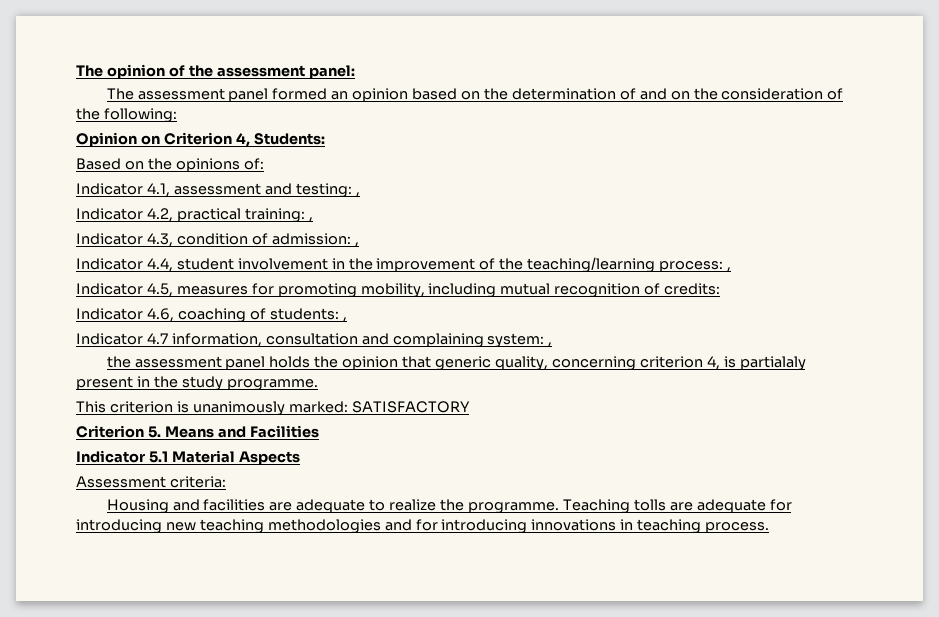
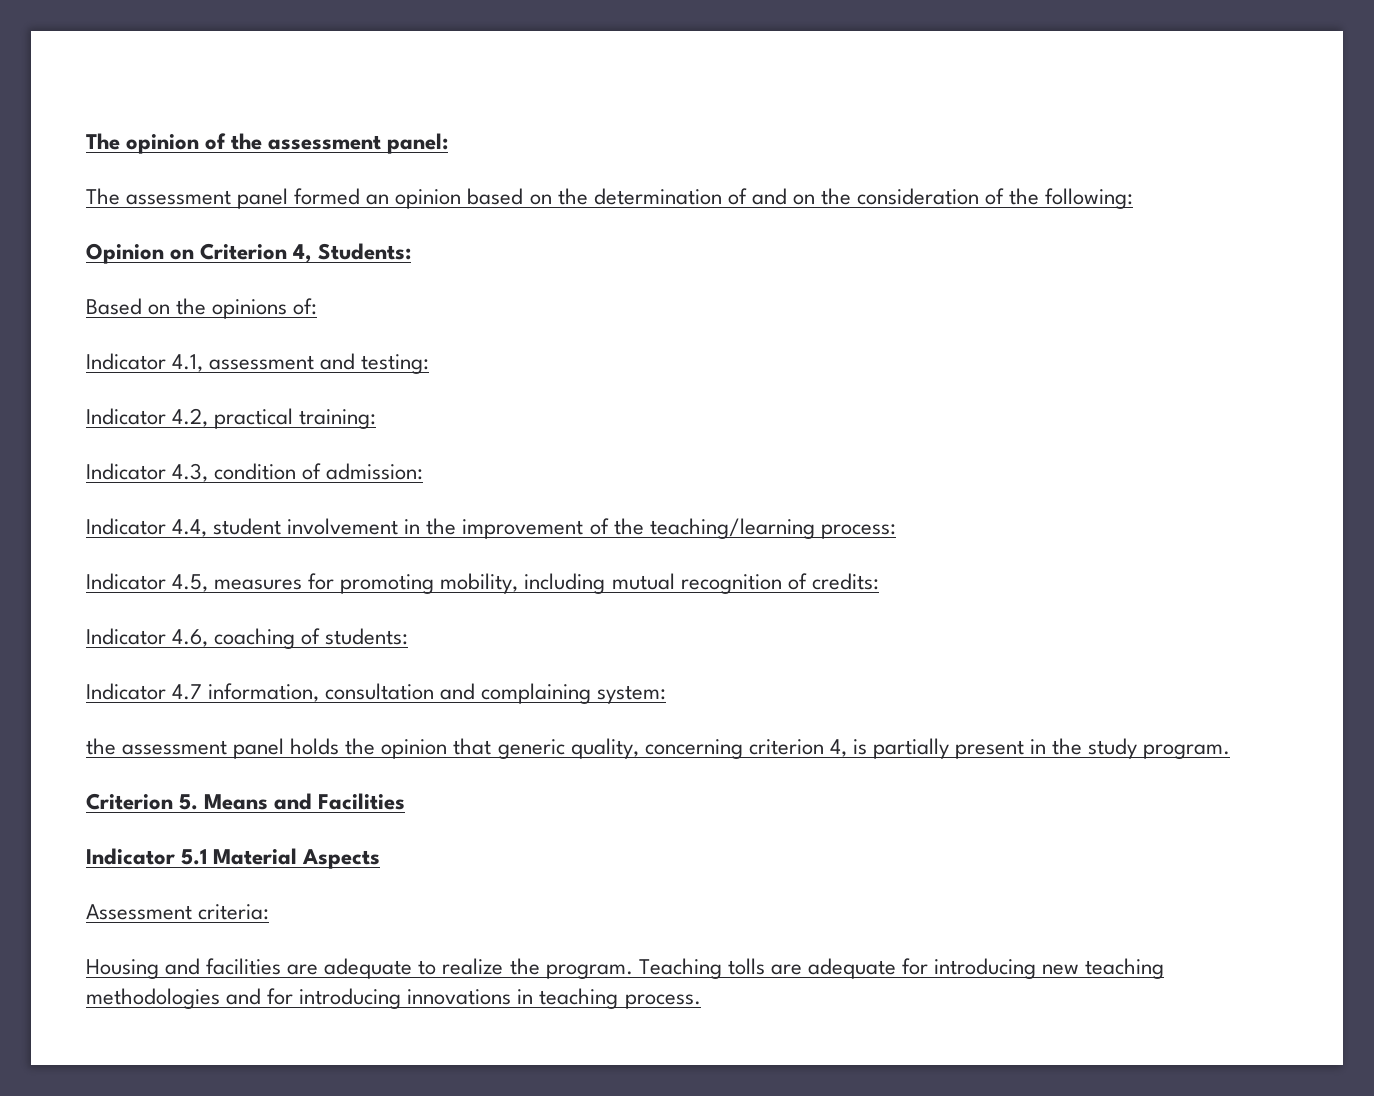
[355,192,360,197] , -> (430, 364) none
[308,217,313,222] , -> (377, 419) none
[354,242,359,247] , -> (424, 471) none
[727,267,732,272] , -> (896, 531) none
[342,317,347,322] , -> (409, 636) none
[548,342,553,347] , -> (667, 694) none
[739,356,806,371] partialaly -> [872,738,949,759] partially
[226,379,318,391] [76,401,470,416] programme. // This criterion is unanimously marked: SATISFACTORY -> [1143,744,1231,759] program.
[467,502,559,514] programme. -> [545,964,633,979] program.

